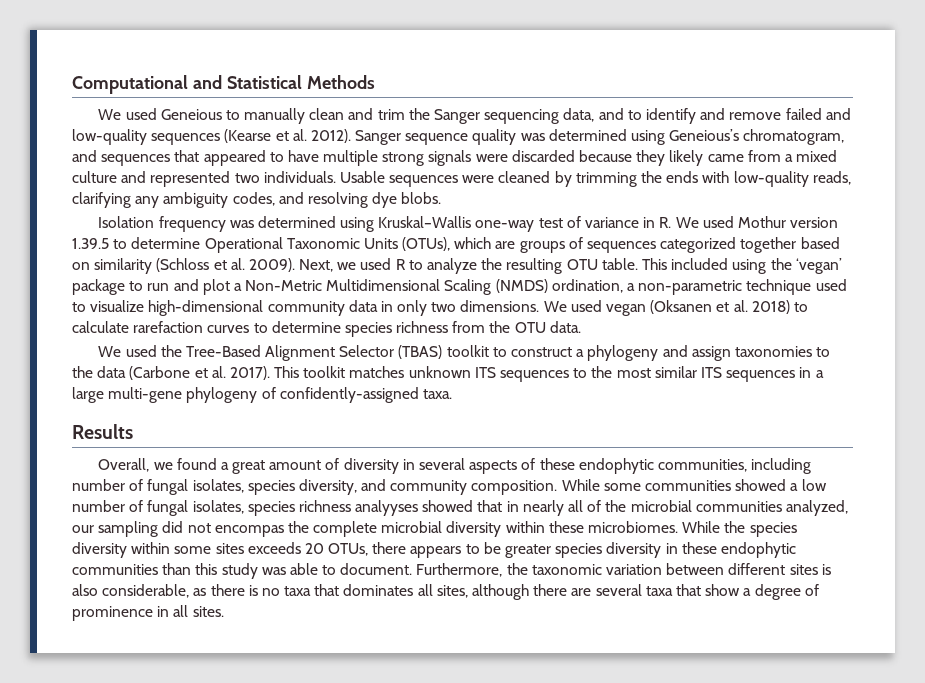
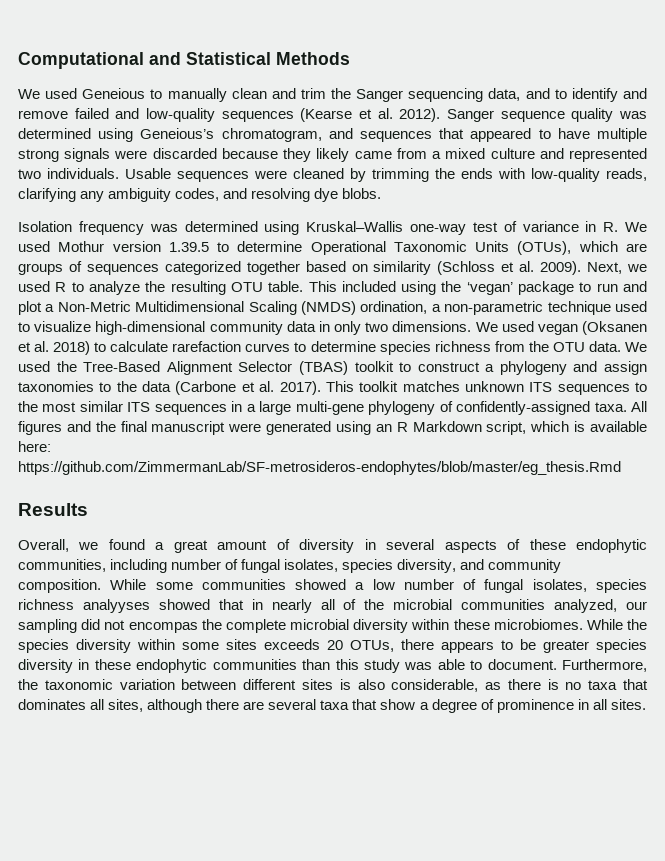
(581, 327) // -> (621, 346) none
(452, 394) none -> [631,401,647,412] [18,421,648,435] [18,441,51,452] [18,461,621,475] All figures and the final manuscript were generated using an R Markdown script, which is available here: https://github.com/ZimmermanLab/SF-metrosideros-endophytes/blob/master/eg_thesis.Rmd

